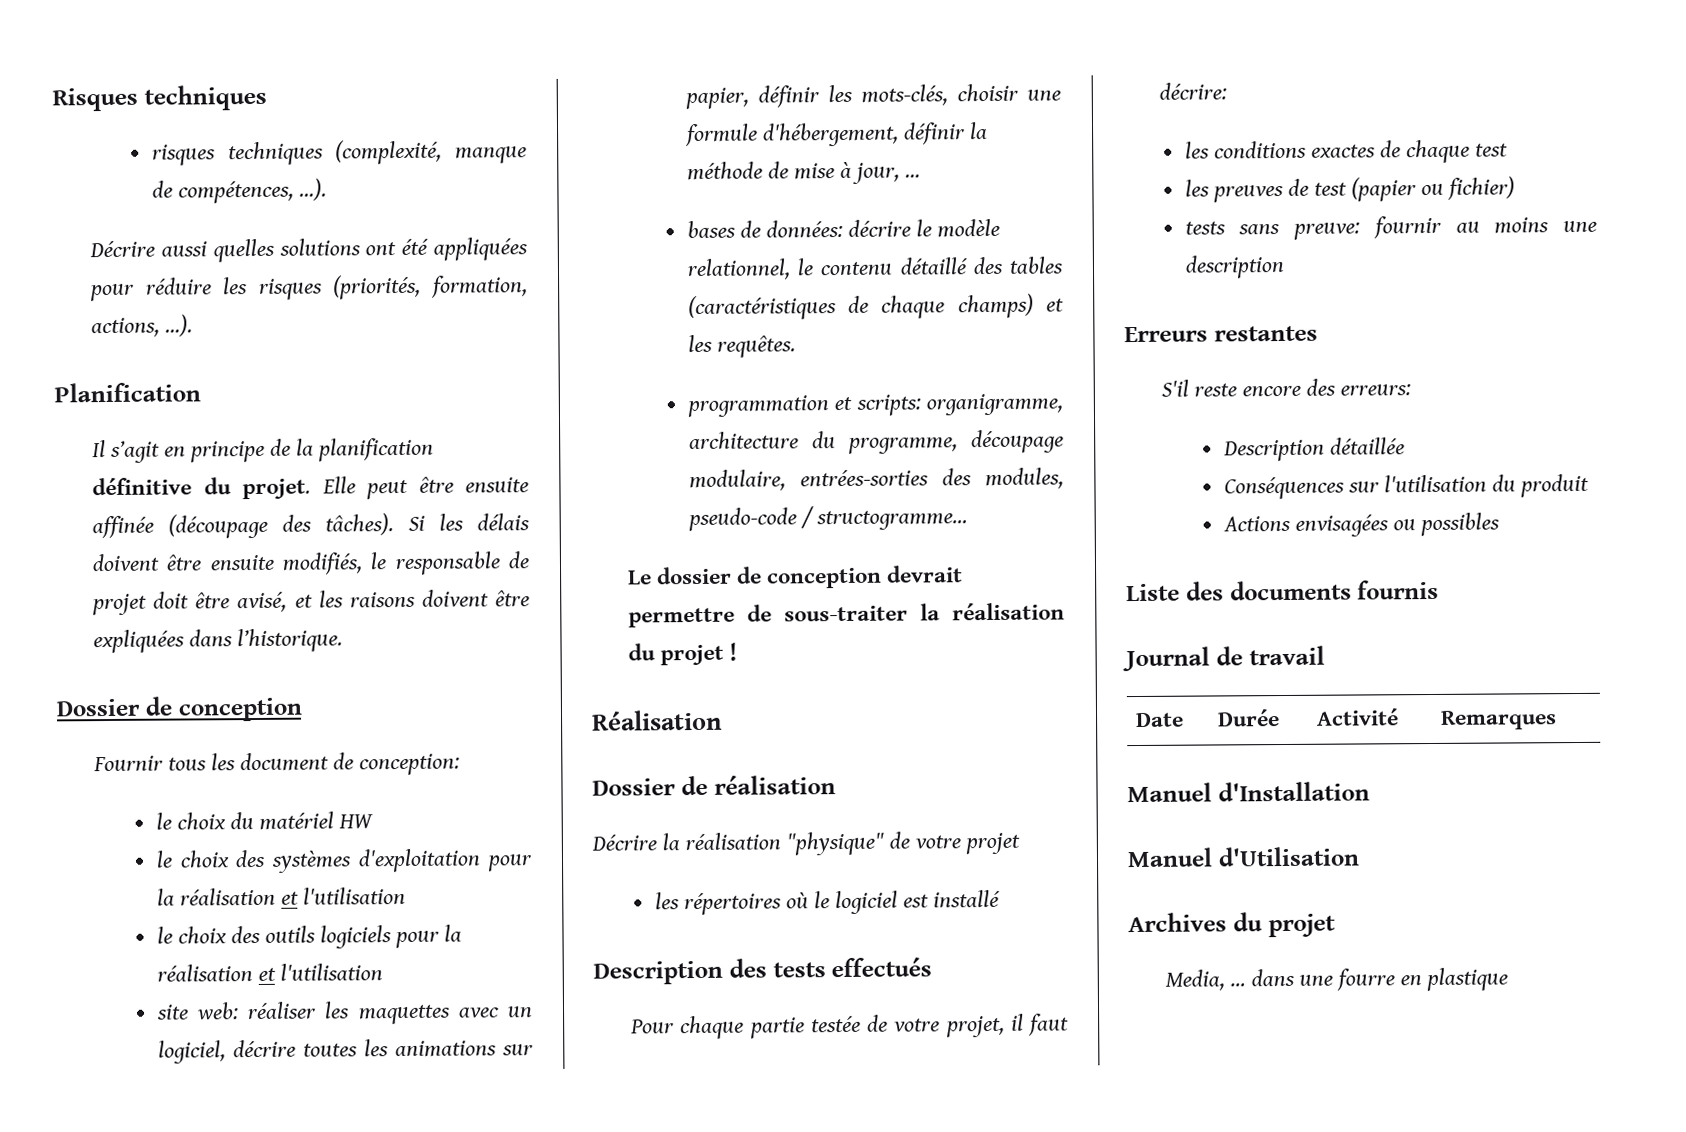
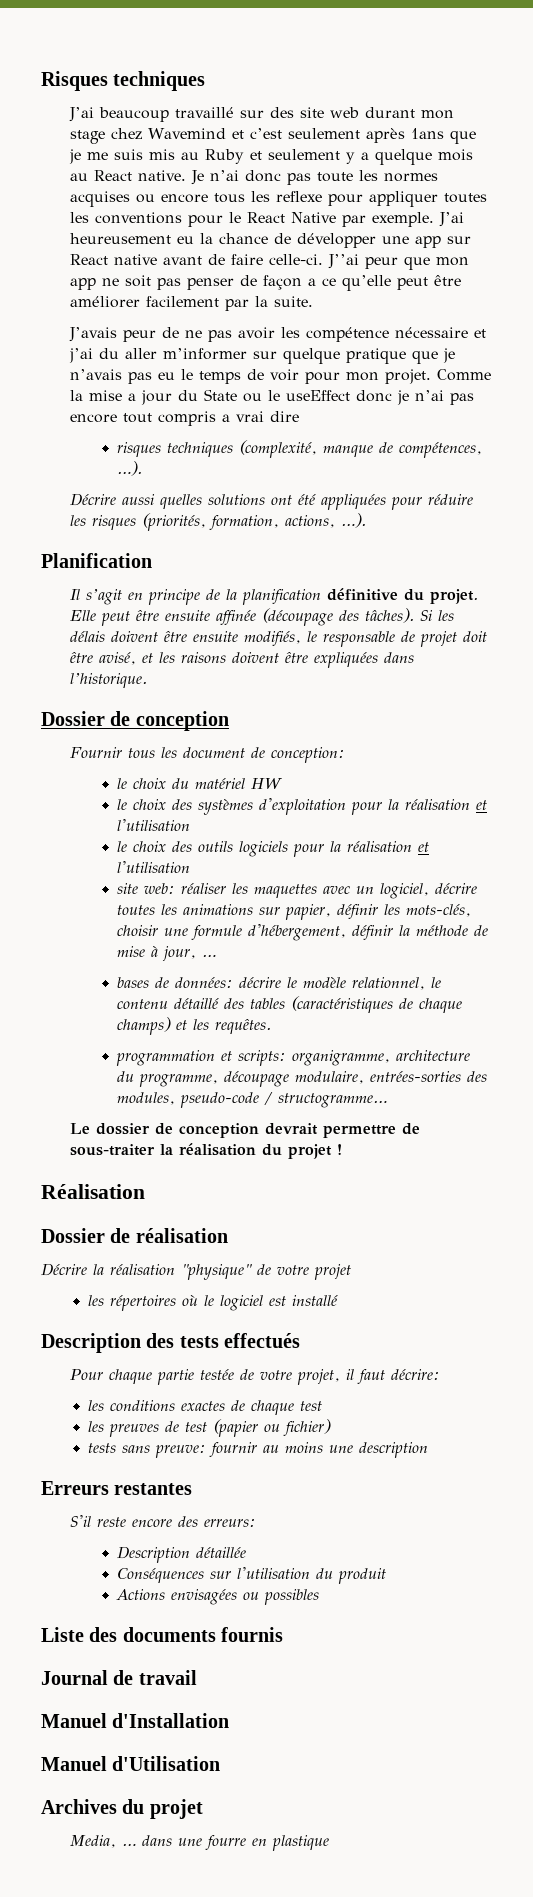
(267, 97) none -> [69,107,455,122] [70,128,477,144] [69,149,474,165] [70,170,439,185] [70,191,488,207] [70,212,465,227] [70,233,472,248] [70,254,470,270] [70,275,462,291] [70,296,314,311] [69,327,487,342] [69,348,456,364] [70,369,492,384] [70,389,475,405] [70,411,300,426] // J’ai beaucoup travaillé sur des site web durant mon stage chez Wavemind et c’est seulement après 1ans que je me suis mis au Ruby et seulement y a quelque mois au React native. Je n’ai donc pas toute les normes acquises ou encore tous les reflexe pour appliquer toutes les conventions pour le React Native par exemple. J’ai heureusement eu la chance de développer une app sur React native avant de faire celle-ci. J’’ai peur que mon app ne soit pas penser de façon a ce qu’elle peut être améliorer facilement par la suite. // J’avais peur de ne pas avoir les compétence nécessaire et j’ai du aller m’informer sur quelque pratique que je n’avais pas eu le temps de voir pour mon projet. Comme la mise a jour du State ou le useEffect donc je n’ai pas encore tout compris a vrai dire
[1136,712,1185,728] [1217,709,1281,727] [1316,708,1400,726] [1441,710,1558,730] // Date | Durée | Activité | Remarques -> (197, 1677) none

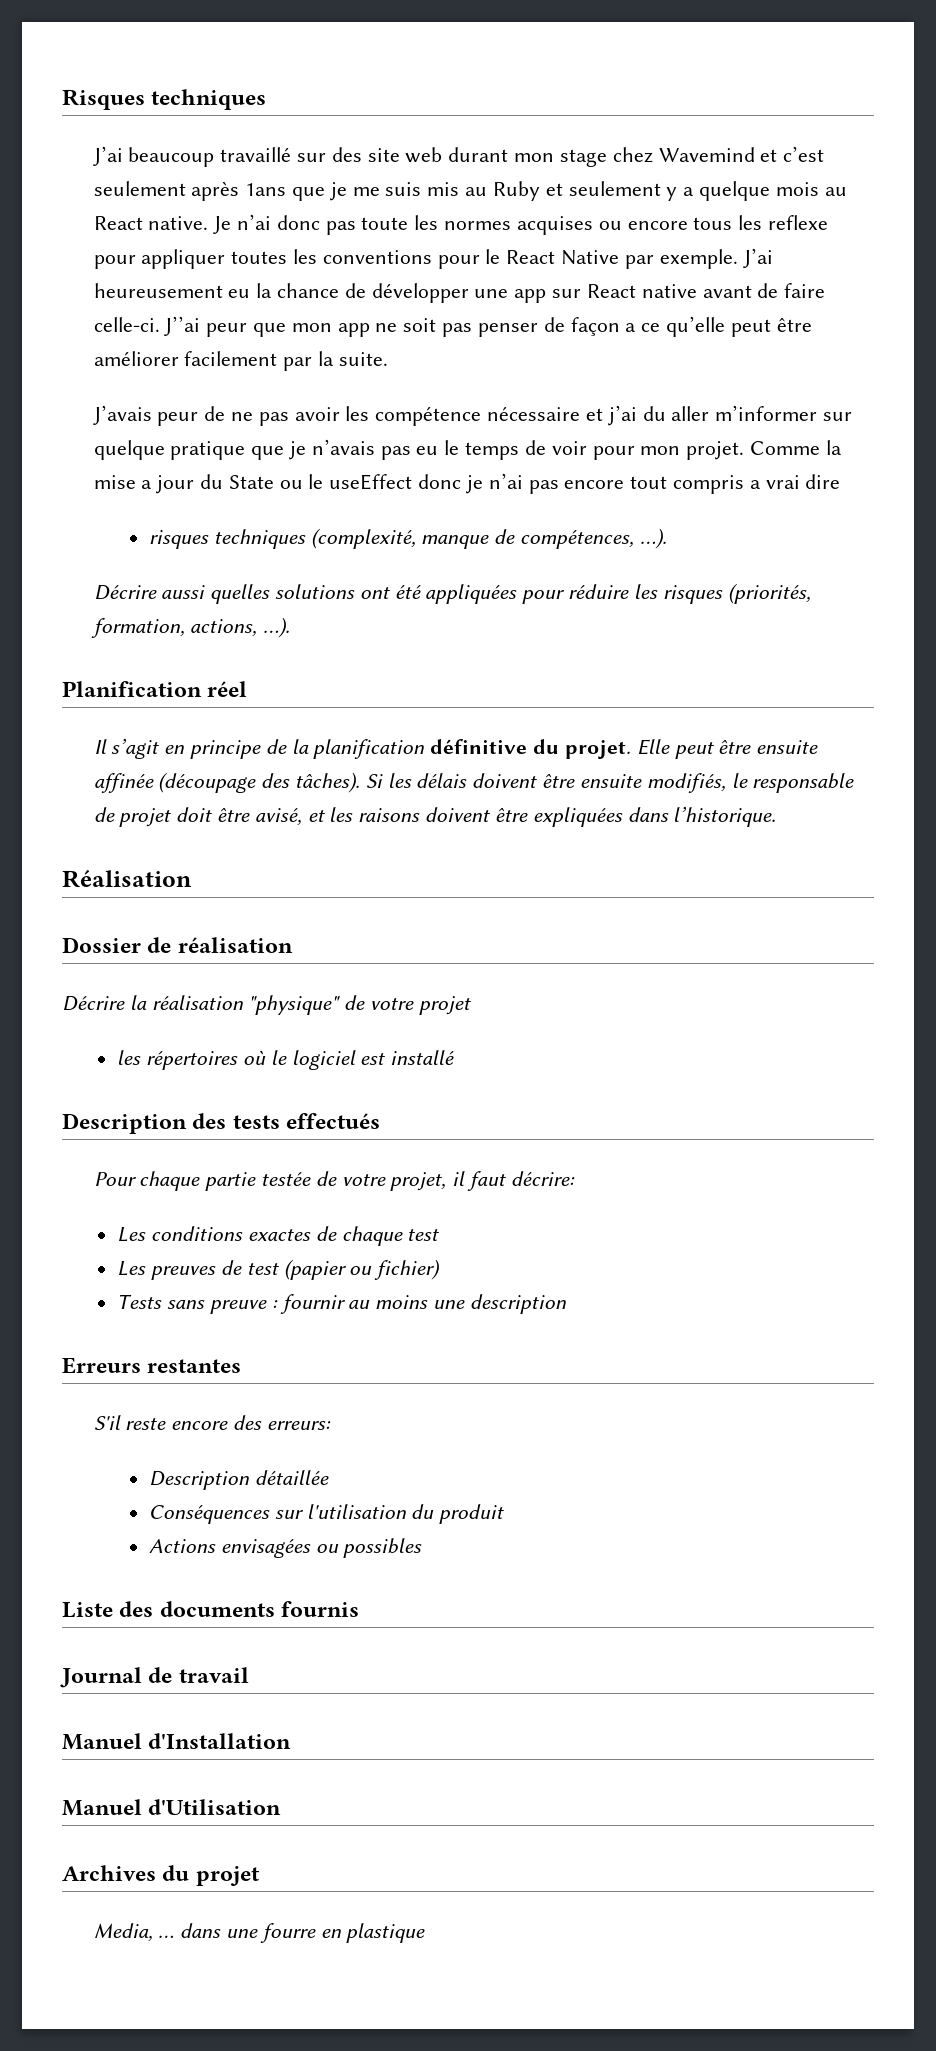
(152, 560) none -> [207,681,248,697] réel
[41,711,229,731] [70,747,346,763] [117,778,284,789] [117,798,488,815] [117,819,191,831] [117,841,430,857] [117,861,191,873] [117,883,478,899] [117,904,472,920] [117,924,489,941] [117,946,217,961] [117,977,442,990] [117,996,463,1013] [117,1017,272,1035] [116,1050,471,1066] [117,1071,488,1087] [117,1092,388,1108] [70,1123,421,1138] [70,1143,343,1159] // Dossier de conception // Fournir tous les document de conception: // le choix du matériel HW // le choix des systèmes d'exploitation pour la réalisation et l'utilisation // le choix des outils logiciels pour la réalisation et l'utilisation // site web: réaliser les maquettes avec un logiciel, décrire toutes les animations sur papier, définir les mots-clés, choisir une formule d'hébergement, définir la méthode de mise à jour, … // bases de données: décrire le modèle relationnel, le contenu détaillé des tables (caractéristiques de chaque champs) et les requêtes. // programmation et scripts: organigramme, architecture du programme, découpage modulaire, entrées-sorties des modules, pseudo-code / structogramme… // Le dossier de conception devrait permettre de sous-traiter la réalisation du projet ! -> (777, 816) none
[87,1400,104,1411] les -> [117,1227,147,1242] Les
[87,1421,104,1432] les -> [117,1261,147,1276] Les
[87,1443,206,1458] tests sans preuve: -> [117,1294,278,1314] Tests sans preuve :

